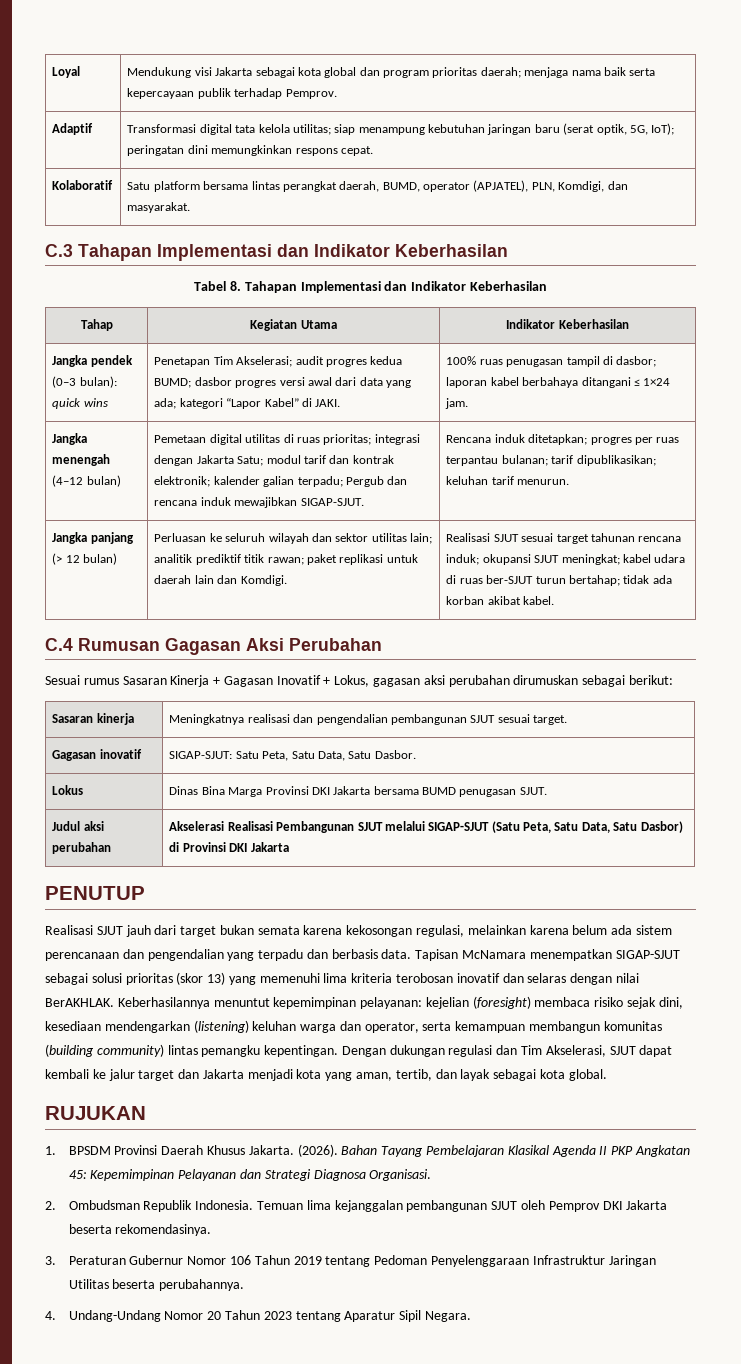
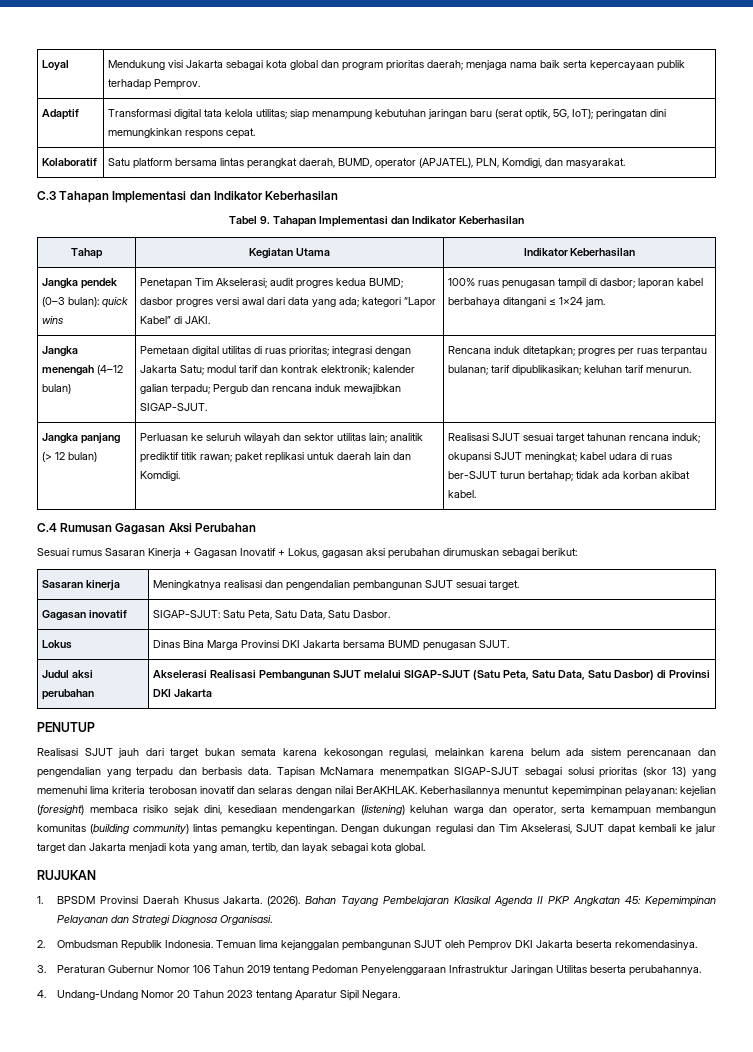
[229,281,241,291] 8. -> [260,216,270,224] 9.

